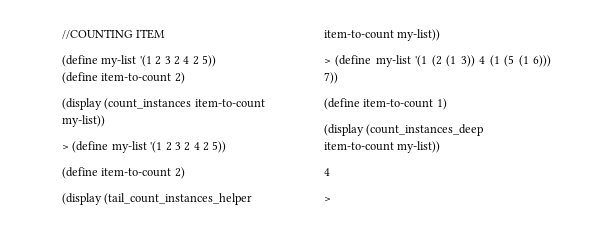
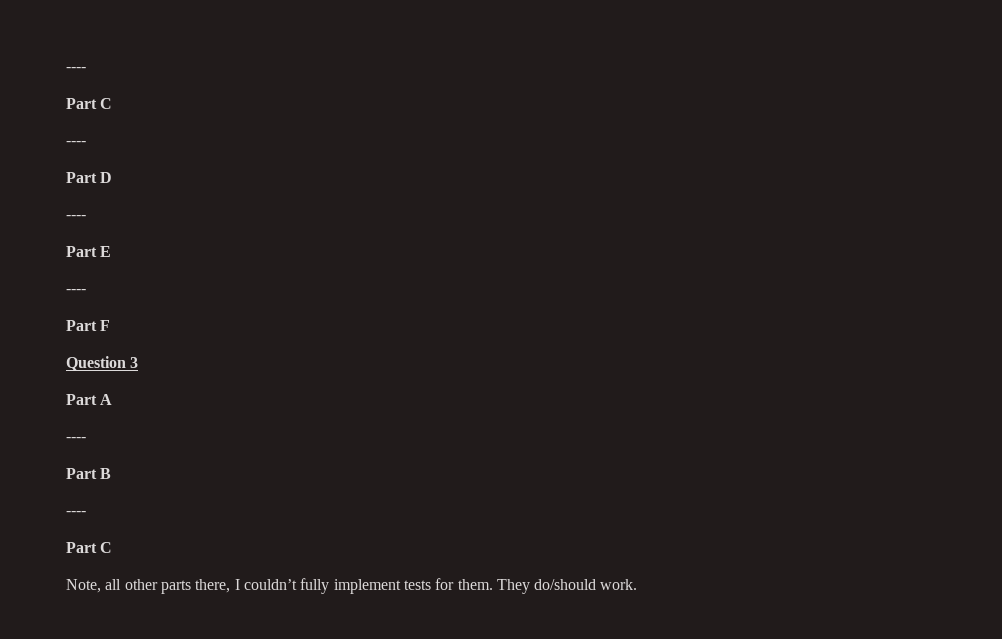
[62,29,166,39] [62,55,216,67] [62,72,185,84] [62,98,265,110] [62,115,105,127] [62,141,227,153] [62,167,185,179] [62,193,253,205] [324,29,441,41] [324,55,551,67] [324,72,338,84] [324,98,447,110] [324,124,484,136] [324,141,441,153] [324,168,330,176] [324,197,331,202] //COUNTING ITEM // (define my-list '(1 2 3 2 4 2 5)) // (define item-to-count 2) // (display (count_instances item-to-count my-list)) // > (define my-list '(1 2 3 2 4 2 5)) // (define item-to-count 2) // (display (tail_count_instances_helper item-to-count my-list)) // > (define my-list '(1 (2 (1 3)) 4 (1 (5 (1 6))) 7)) // (define item-to-count 1) // (display (count_instances_deep item-to-count my-list)) // 4 // > -> [66,67,86,72] [66,98,113,109] [66,141,86,146] [66,172,113,183] [66,215,86,220] [66,246,112,257] [66,289,86,294] [66,320,111,331] [66,356,139,371] [66,394,113,405] [66,437,86,442] [66,468,112,479] [66,511,86,516] [66,542,113,553] [66,578,638,594] ---- // Part C // ---- // Part D // ---- // Part E // ---- // Part F // Question 3 // Part A // ---- // Part B // ---- // Part C // Note, all other parts there, I couldn’t fully implement tests for them. They do/should work.

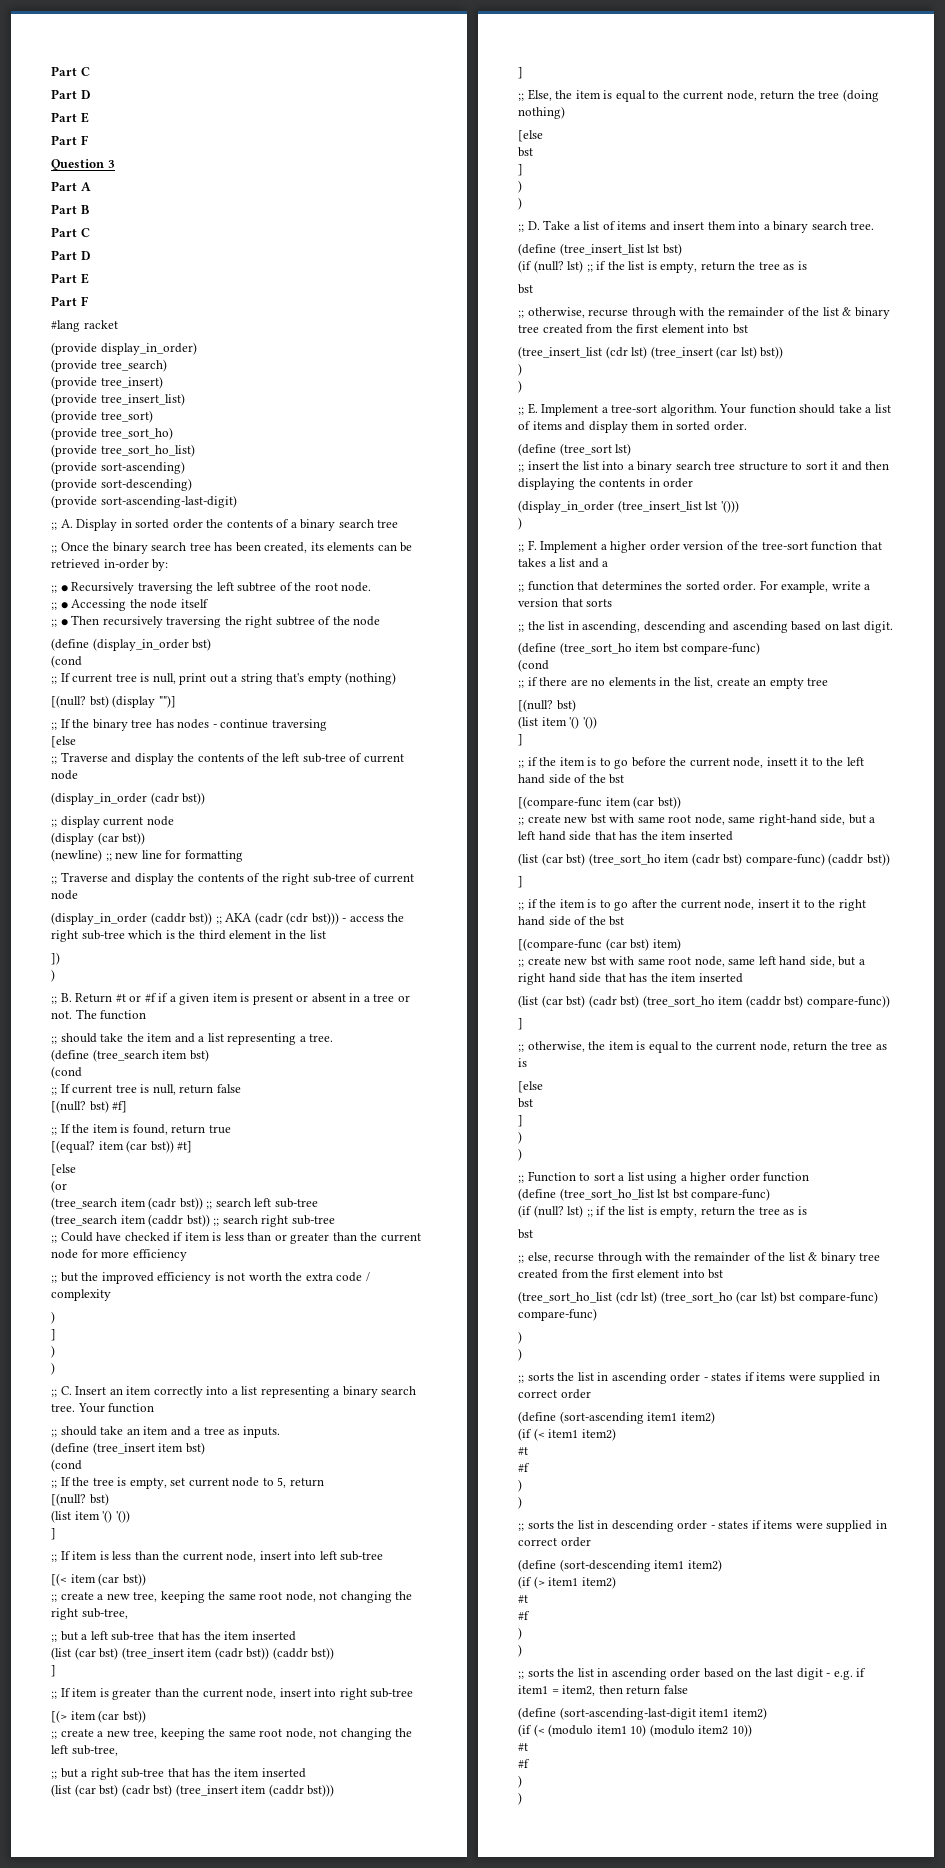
[66,67,86,72] [66,98,113,109] [66,141,86,146] [66,172,113,183] [66,215,86,220] [66,246,112,257] [66,289,86,294] ---- // Part C // ---- // Part D // ---- // Part E // ---- -> [51,66,90,76] [51,89,91,99] [51,112,89,123] Part C // Part D // Part E
[66,437,86,442] // ---- -> (91, 186) none
[66,511,86,516] [66,542,113,553] [66,578,638,594] // ---- // Part C // Note, all other parts there, I couldn’t fully implement tests for them. They do/should work. -> [51,227,90,237] [51,250,91,260] [51,273,89,284] [51,296,88,306] [51,320,118,332] [51,342,197,355] [51,359,167,372] [51,376,163,389] [51,393,185,406] [51,410,153,423] [51,427,173,440] [51,444,195,457] [51,461,185,474] [51,478,192,491] [51,495,237,508] [51,519,399,531] [51,542,413,554] [51,559,169,571] [51,582,372,594] [51,599,209,611] [51,615,381,628] [51,638,212,651] [51,655,82,668] [51,672,397,685] [51,695,176,708] [51,719,327,731] [51,736,76,748] [51,752,404,765] [51,770,78,780] [51,792,206,805] [51,816,174,828] [51,832,146,845] [51,849,243,862] [51,872,414,885] [51,890,78,900] [51,912,405,925] [51,930,326,942] [51,952,60,965] [51,969,55,982] [51,993,410,1005] [51,1009,147,1020] [51,1033,334,1045] [51,1049,209,1062] [51,1066,82,1079] [51,1084,241,1095] [51,1100,128,1113] [51,1124,231,1135] [51,1140,193,1153] [51,1164,76,1176] [51,1180,67,1193] [51,1197,318,1210] [51,1214,335,1227] [51,1232,421,1244] [51,1249,187,1261] [51,1272,370,1284] [51,1289,111,1301] [51,1311,55,1324] [51,1329,56,1341] [51,1345,55,1358] [51,1362,55,1375] [51,1386,417,1398] [51,1403,155,1413] [51,1426,280,1438] [51,1442,205,1455] [51,1459,82,1472] [51,1477,324,1489] [51,1493,109,1506] [51,1510,130,1523] [51,1528,56,1540] [51,1551,384,1562] [51,1573,146,1586] [51,1591,413,1603] [51,1608,128,1620] [51,1631,296,1642] [51,1647,335,1660] [51,1665,56,1677] [51,1688,414,1700] [51,1710,146,1723] [51,1728,413,1740] [51,1745,118,1756] [51,1768,306,1780] [51,1784,335,1797] [518,67,523,79] [518,89,879,102] [518,106,565,119] [518,130,543,142] [518,147,533,157] [518,164,523,176] [518,180,522,193] [518,197,522,210] [518,220,875,233] [518,243,682,256] [518,260,807,273] [518,284,533,294] [518,307,890,319] [518,324,748,334] [518,346,784,359] [518,363,522,376] [518,380,522,393] [518,403,891,416] [518,421,747,433] [518,443,632,456] [518,461,890,473] [518,478,694,490] [518,500,739,513] [518,517,522,530] [518,540,882,553] [518,558,609,568] [518,580,871,593] [518,598,613,607] [518,621,893,633] [518,642,761,655] [518,659,549,672] [518,677,829,689] [518,699,576,712] [518,716,597,729] [518,734,523,746] [518,757,864,769] [518,774,625,784] [518,796,681,809] [518,814,876,826] [518,831,733,841] [518,853,890,866] [518,876,523,888] [518,899,866,911] [518,916,625,926] [518,938,681,951] [518,956,865,967] [518,973,743,985] [518,995,890,1008] [518,1018,523,1030] [518,1041,887,1053] [518,1058,527,1067] [518,1081,543,1093] [518,1098,533,1108] [518,1115,523,1127] [518,1131,522,1144] [518,1148,522,1161] [518,1171,810,1184] [518,1188,771,1201] [518,1205,807,1218] [518,1229,533,1239] [518,1252,881,1264] [518,1269,724,1279] [518,1291,878,1304] [518,1308,597,1321] [518,1331,522,1344] [518,1348,522,1361] [518,1372,880,1384] [518,1389,591,1399] [518,1411,715,1424] [518,1428,616,1441] [518,1446,528,1456] [518,1463,530,1473] [518,1479,522,1492] [518,1496,522,1509] [518,1520,887,1532] [518,1537,591,1547] [518,1559,722,1572] [518,1576,616,1589] [518,1594,528,1604] [518,1611,530,1621] [518,1627,522,1640] [518,1644,522,1657] [518,1668,867,1680] [518,1685,688,1696] [518,1707,767,1720] [518,1724,752,1737] [518,1742,528,1752] [518,1759,530,1769] [518,1775,522,1788] [518,1792,522,1805] // Part C // Part D // Part E // Part F // #lang racket // (provide display_in_order) // (provide tree_search) // (provide tree_insert) // (provide tree_insert_list) // (provide tree_sort) // (provide tree_sort_ho) // (provide tree_sort_ho_list) // (provide sort-ascending) // (provide sort-descending) // (provide sort-ascending-last-digit) // ;; A. Display in sorted order the contents of a binary search tree // ;; Once the binary search tree has been created, its elements can be retrieved in-order by: // ;; ● Recursively traversing the left subtree of the root node. // ;; ● Accessing the node itself // ;; ● Then recursively traversing the right subtree of the node // (define (display_in_order bst) // (cond // ;; If current tree is null, print out a string that's empty (nothing) // [(null? bst) (display "")] // ;; If the binary tree has nodes - continue traversing // [else // ;; Traverse and display the contents of the left sub-tree of current node // (display_in_order (cadr bst)) // ;; display current node // (display (car bst)) // (newline) ;; new line for formatting // ;; Traverse and display the contents of the right sub-tree of current node // (display_in_order (caddr bst)) ;; AKA (cadr (cdr bst))) - access the right sub-tree which is the third element in the list // ]) // ) // ;; B. Return #t or #f if a given item is present or absent in a tree or not. The function // ;; should take the item and a list representing a tree. // (define (tree_search item bst) // (cond // ;; If current tree is null, return false // [(null? bst) #f] // ;; If the item is found, return true // [(equal? item (car bst)) #t] // [else // (or // (tree_search item (cadr bst)) ;; search left sub-tree // (tree_search item (caddr bst)) ;; search right sub-tree // ;; Could have checked if item is less than or greater than the current node for more efficiency // ;; but the improved efficiency is not worth the extra code / complexity // ) // ] // ) // ) // ;; C. Insert an item correctly into a list representing a binary search tree. Your function // ;; should take an item and a tree as inputs. // (define (tree_insert item bst) // (cond // ;; If the tree is empty, set current node to 5, return // [(null? bst) // (list item '() '()) // ] // ;; If item is less than the current node, insert into left sub-tree // [(< item (car bst)) // ;; create a new tree, keeping the same root node, not changing the right sub-tree, // ;; but a left sub-tree that has the item inserted // (list (car bst) (tree_insert item (cadr bst)) (caddr bst)) // ] // ;; If item is greater than the current node, insert into right sub-tree // [(> item (car bst)) // ;; create a new tree, keeping the same root node, not changing the left sub-tree, // ;; but a right sub-tree that has the item inserted // (list (car bst) (cadr bst) (tree_insert item (caddr bst))) // ] // ;; Else, the item is equal to the current node, return the tree (doing nothing) // [else // bst // ] // ) // ) // ;; D. Take a list of items and insert them into a binary search tree. // (define (tree_insert_list lst bst) // (if (null? lst) ;; if the list is empty, return the tree as is // bst // ;; otherwise, recurse through with the remainder of the list & binary tree created from the first element into bst // (tree_insert_list (cdr lst) (tree_insert (car lst) bst)) // ) // ) // ;; E. Implement a tree-sort algorithm. Your function should take a list of items and display them in sorted order. // (define (tree_sort lst) // ;; insert the list into a binary search tree structure to sort it and then displaying the contents in order // (display_in_order (tree_insert_list lst '())) // ) // ;; F. Implement a higher order version of the tree-sort function that takes a list and a // ;; function that determines the sorted order. For example, write a version that sorts // ;; the list in ascending, descending and ascending based on last digit. // (define (tree_sort_ho item bst compare-func) // (cond // ;; if there are no elements in the list, create an empty tree // [(null? bst) // (list item '() '()) // ] // ;; if the item is to go before the current node, insett it to the left hand side of the bst // [(compare-func item (car bst)) // ;; create new bst with same root node, same right-hand side, but a left hand side that has the item inserted // (list (car bst) (tree_sort_ho item (cadr bst) compare-func) (caddr bst)) // ] // ;; if the item is to go after the current node, insert it to the right hand side of the bst // [(compare-func (car bst) item) // ;; create new bst with same root node, same left hand side, but a right hand side that has the item inserted // (list (car bst) (cadr bst) (tree_sort_ho item (caddr bst) compare-func)) // ] // ;; otherwise, the item is equal to the current node, return the tree as is // [else // bst // ] // ) // ) // ;; Function to sort a list using a higher order function // (define (tree_sort_ho_list lst bst compare-func) // (if (null? lst) ;; if the list is empty, return the tree as is // bst // ;; else, recurse through with the remainder of the list & binary tree created from the first element into bst // (tree_sort_ho_list (cdr lst) (tree_sort_ho (car lst) bst compare-func) compare-func) // ) // ) // ;; sorts the list in ascending order - states if items were supplied in correct order // (define (sort-ascending item1 item2) // (if (< item1 item2) // #t // #f // ) // ) // ;; sorts the list in descending order - states if items were supplied in correct order // (define (sort-descending item1 item2) // (if (> item1 item2) // #t // #f // ) // ) // ;; sorts the list in ascending order based on the last digit - e.g. if item1 = item2, then return false // (define (sort-ascending-last-digit item1 item2) // (if (< (modulo item1 10) (modulo item2 10)) // #t // #f // ) // )

